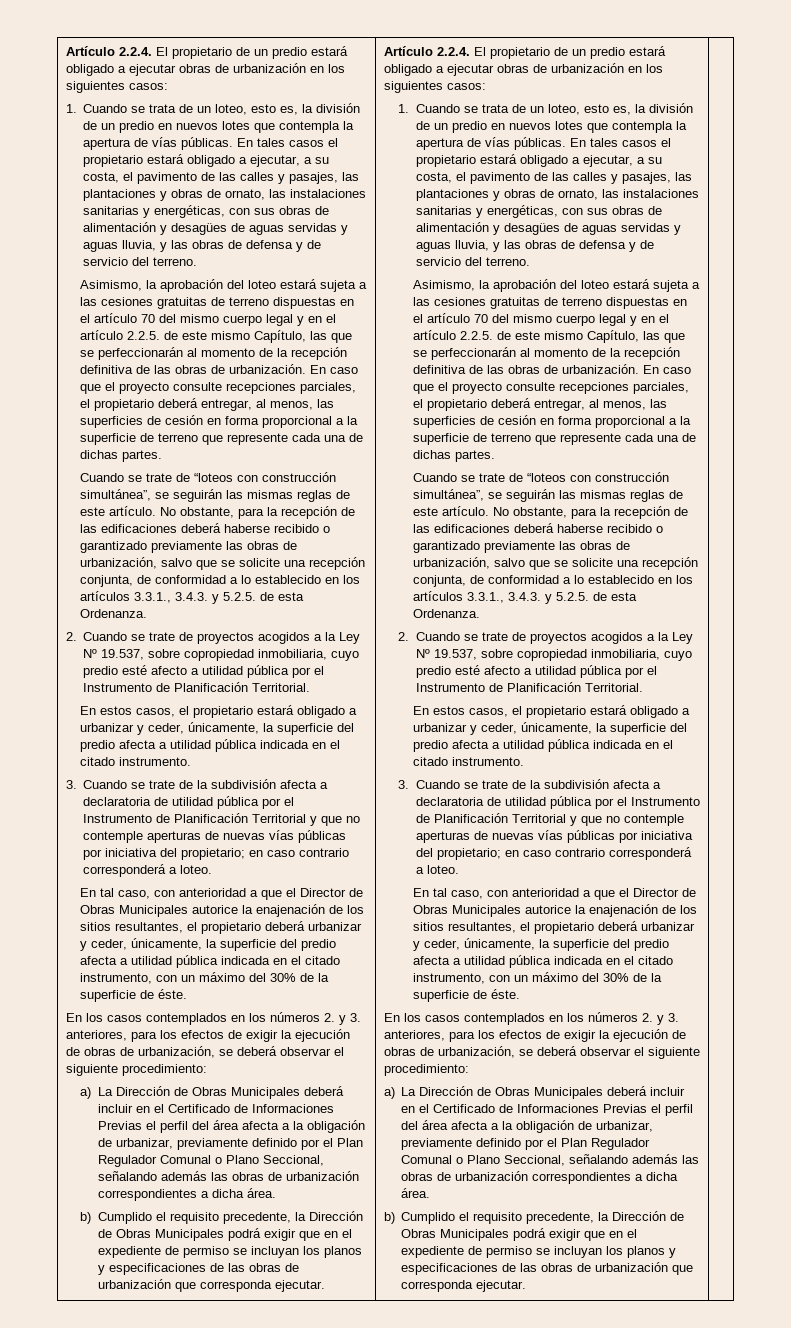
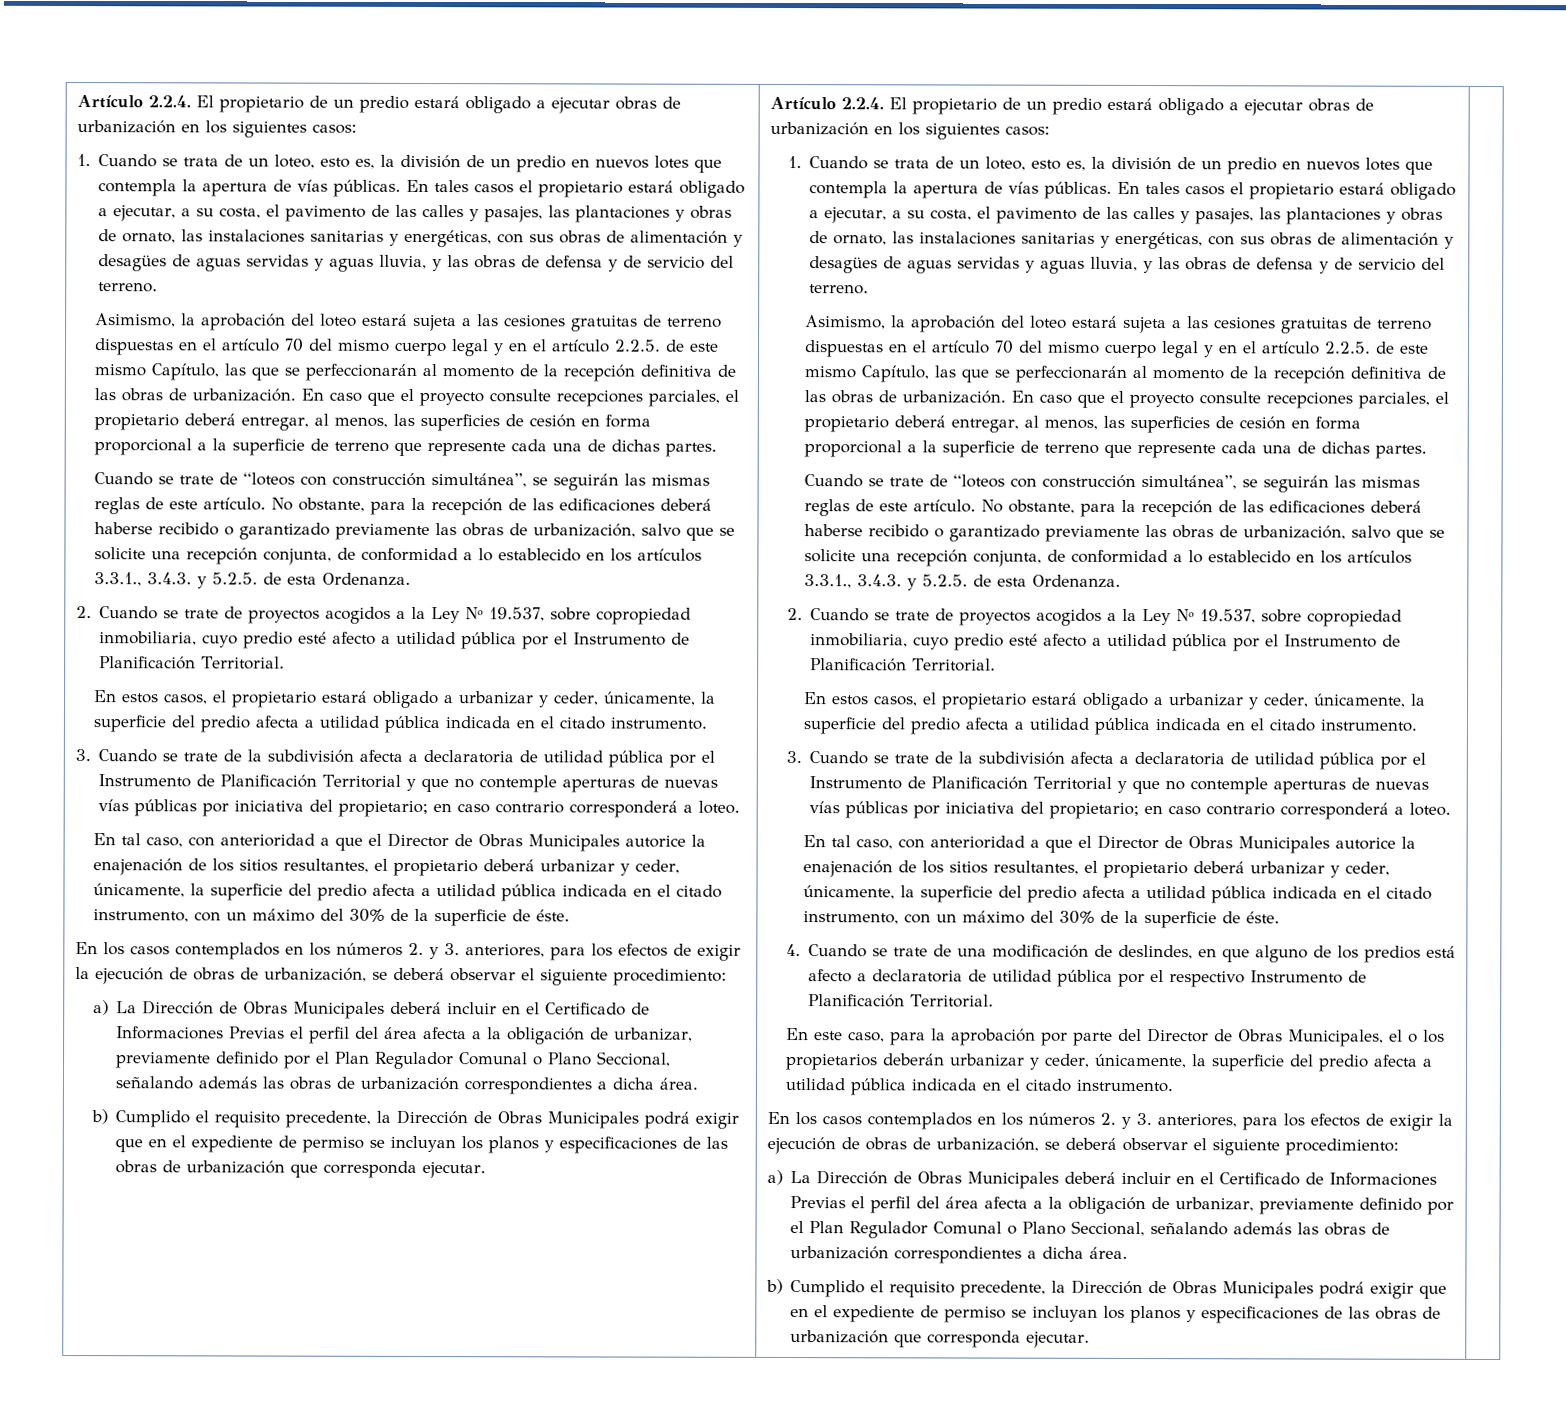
(520, 994) none -> [785,944,1457,963] [808,969,1368,988] [808,994,995,1008] [785,1028,1445,1047] [784,1053,1433,1072] [784,1078,1173,1096] // 4. Cuando se trate de una modificación de deslindes, en que alguno de los predios está afecto a declaratoria de utilidad pública por el respectivo Instrumento de Planificación Territorial. // En este caso, para la aprobación por parte del Director de Obras Municipales, el o los propietarios deberán urbanizar y ceder, únicamente, la superficie del predio afecta a utilidad pública indicada en el citado instrumento.

